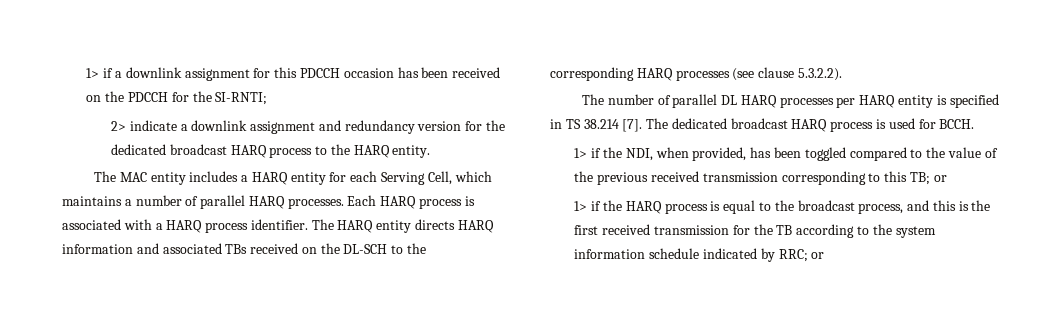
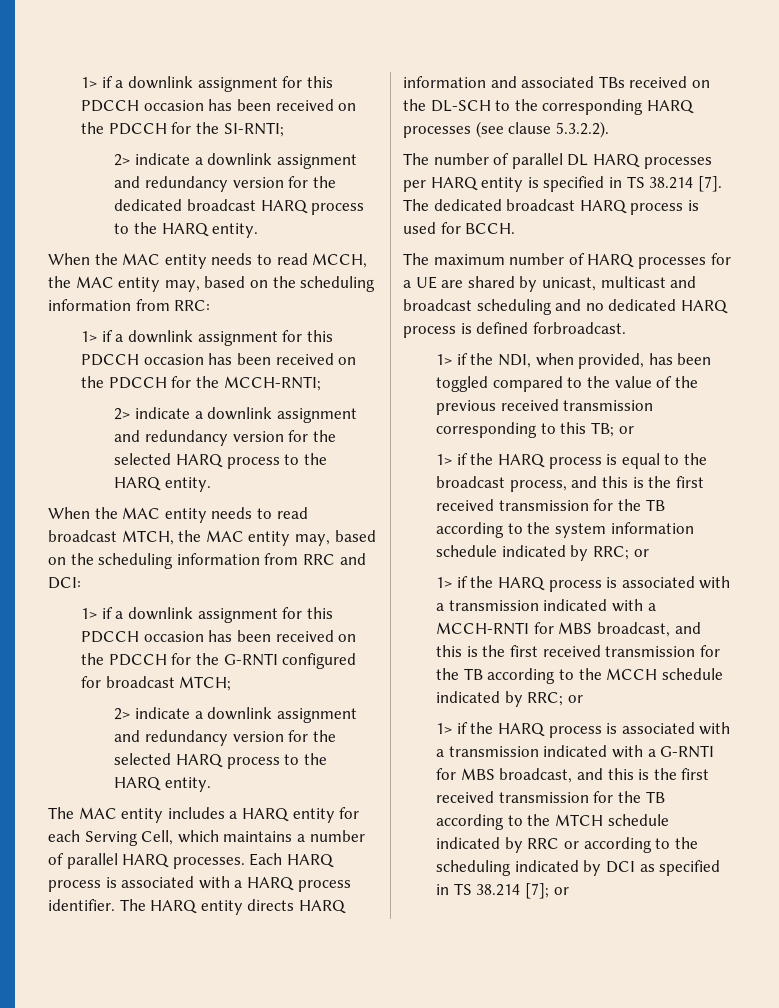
(431, 151) none -> [48,253,368,269] [48,276,376,292] [48,299,211,311] [81,330,333,346] [81,353,357,366] [81,376,321,391] [114,407,357,423] [114,430,336,446] [114,453,327,469] [114,477,211,492] [48,507,308,523] [48,530,376,546] [48,553,366,569] [48,577,81,589] [81,607,333,623] [81,630,357,643] [81,653,357,669] [81,676,232,691] [114,707,357,723] [114,730,336,746] [114,753,327,769] [114,777,211,792] // When the MAC entity needs to read MCCH, the MAC entity may, based on the scheduling information from RRC: // 1> if a downlink assignment for this PDCCH occasion has been received on the PDCCH for the MCCH-RNTI; // 2> indicate a downlink assignment and redundancy version for the selected HARQ process to the HARQ entity. // When the MAC entity needs to read broadcast MTCH, the MAC entity may, based on the scheduling information from RRC and DCI: // 1> if a downlink assignment for this PDCCH occasion has been received on the PDCCH for the G-RNTI configured for broadcast MTCH; // 2> indicate a downlink assignment and redundancy version for the selected HARQ process to the HARQ entity.
(975, 124) none -> [403,253,731,269] [403,276,697,292] [403,299,728,315] [403,322,626,338] // The maximum number of HARQ processes for a UE are shared by unicast, multicast and broadcast scheduling and no dedicated HARQ process is defined forbroadcast.
(825, 255) none -> [436,576,731,592] [436,599,656,612] [436,622,701,637] [436,645,720,657] [436,668,723,684] [436,691,583,707] [436,722,731,738] [436,745,715,758] [436,768,710,783] [436,791,665,803] [436,814,669,830] [436,837,698,853] [436,860,721,876] [436,883,569,899] // 1> if the HARQ process is associated with a transmission indicated with a MCCH-RNTI for MBS broadcast, and this is the first received transmission for the TB according to the MCCH schedule indicated by RRC; or // 1> if the HARQ process is associated with a transmission indicated with a G-RNTI for MBS broadcast, and this is the first received transmission for the TB according to the MTCH schedule indicated by RRC or according to the scheduling indicated by DCI as specified in TS 38.214 [7]; or

